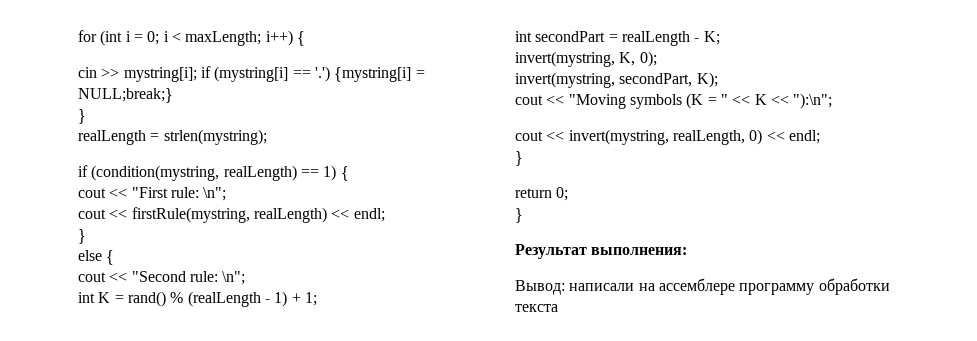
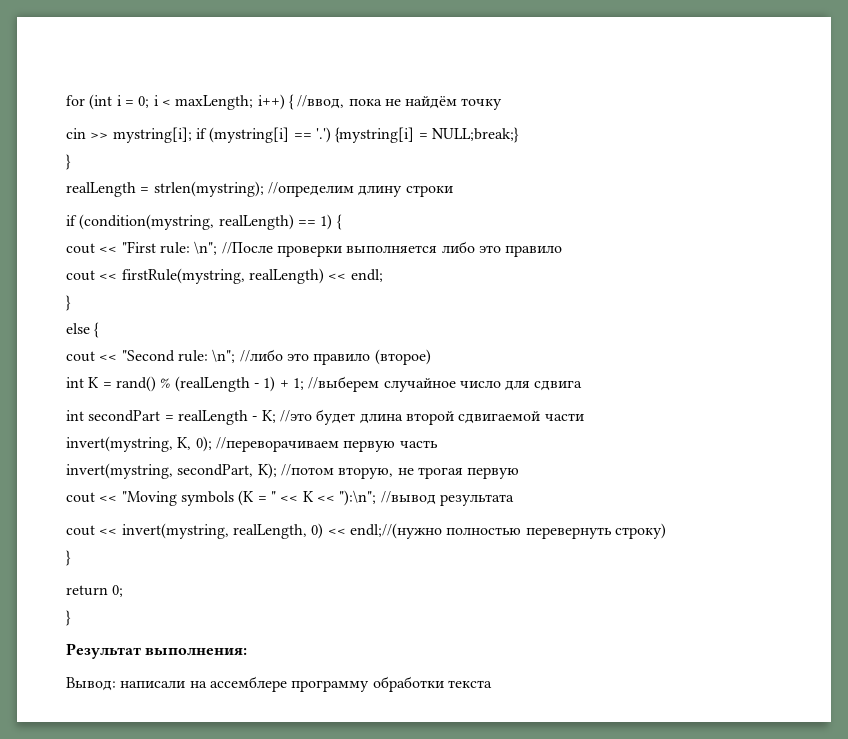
(305, 38) none -> [297,95,503,110] //ввод, пока не найдём точку
(267, 137) none -> [267,182,453,197] //определим длину строки
(227, 194) none -> [221,241,563,257] //После проверки выполняется либо это правило
(246, 278) none -> [239,349,431,365] //либо это правило (второе)
(317, 299) none -> [308,376,583,392] //выберем случайное число для сдвига
(720, 38) none -> [279,409,584,425] //это будет длина второй сдвигаемой части
(657, 59) none -> [215,437,438,452] //переворачиваем первую часть
(718, 80) none -> [280,464,520,479] //потом вторую, не трогая первую
(833, 101) none -> [380,491,514,506] //вывод результата
[788,130,820,144] endl; -> [349,523,666,539] endl;//(нужно полностью перевернуть строку)

